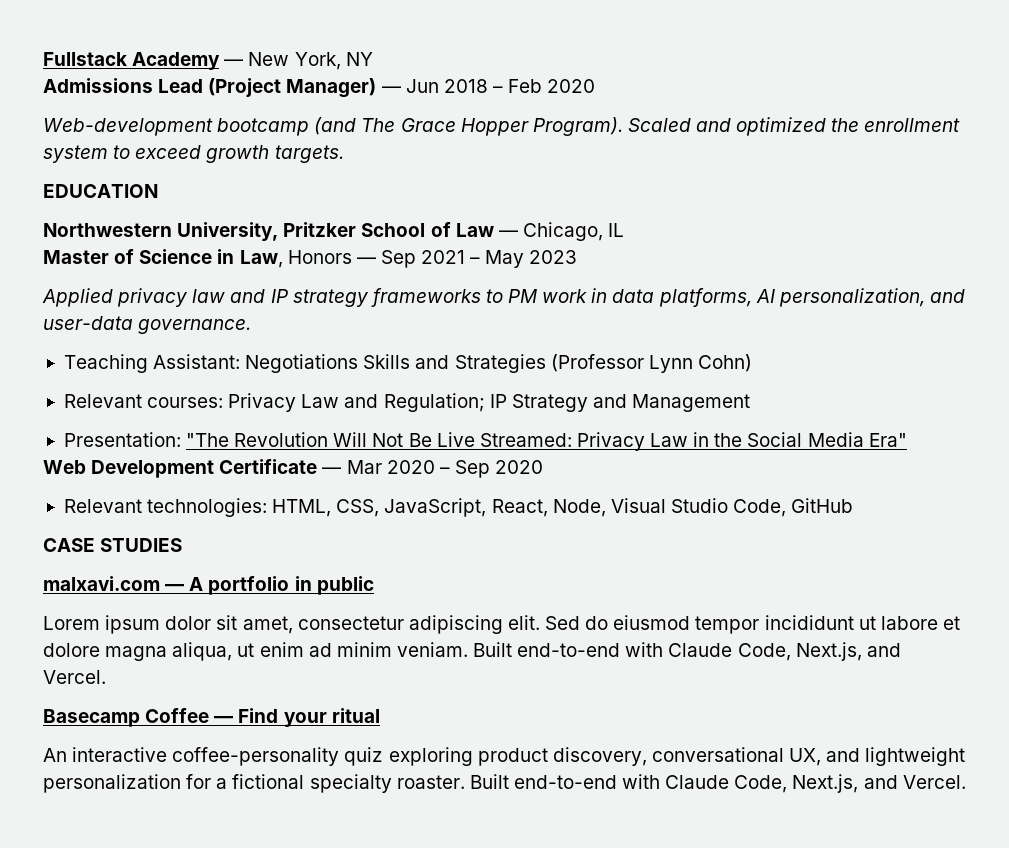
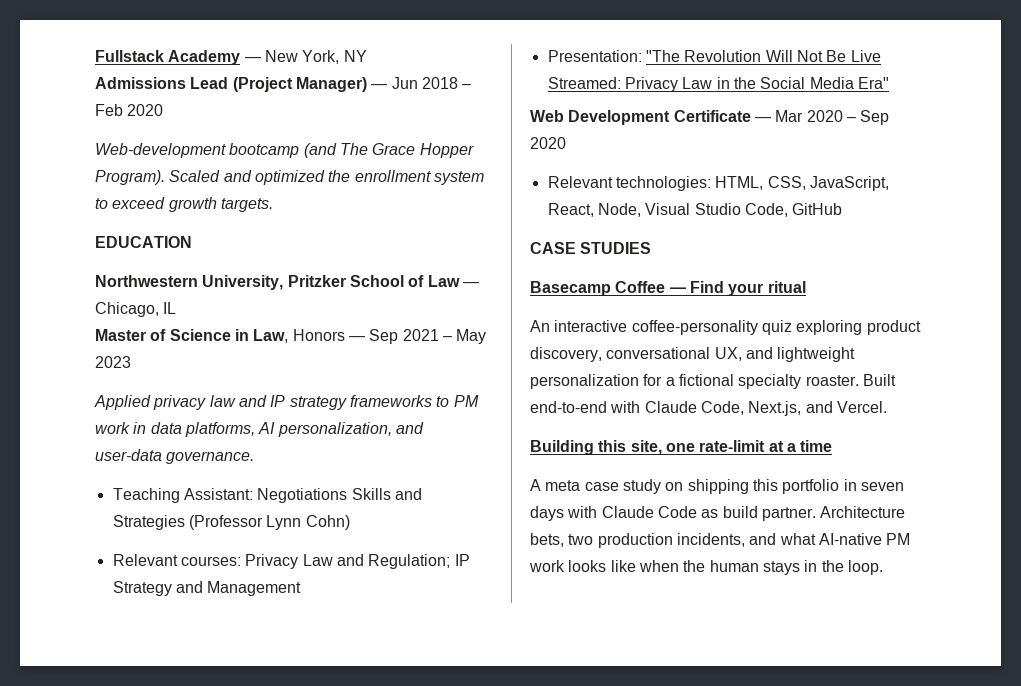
[43,576,374,595] [43,615,960,634] [43,642,901,661] [43,670,106,684] // malxavi.com — A portfolio in public // Lorem ipsum dolor sit amet, consectetur adipiscing elit. Sed do eiusmod tempor incididunt ut labore et dolore magna aliqua, ut enim ad minim veniam. Built end-to-end with Claude Code, Next.js, and Vercel. -> (652, 248) none
(966, 782) none -> [530,440,833,455] [530,479,904,494] [530,506,906,521] [530,533,911,548] [529,560,883,575] // Building this site, one rate-limit at a time // A meta case study on shipping this portfolio in seven days with Claude Code as build partner. Architecture bets, two production incidents, and what AI-native PM work looks like when the human stays in the loop.

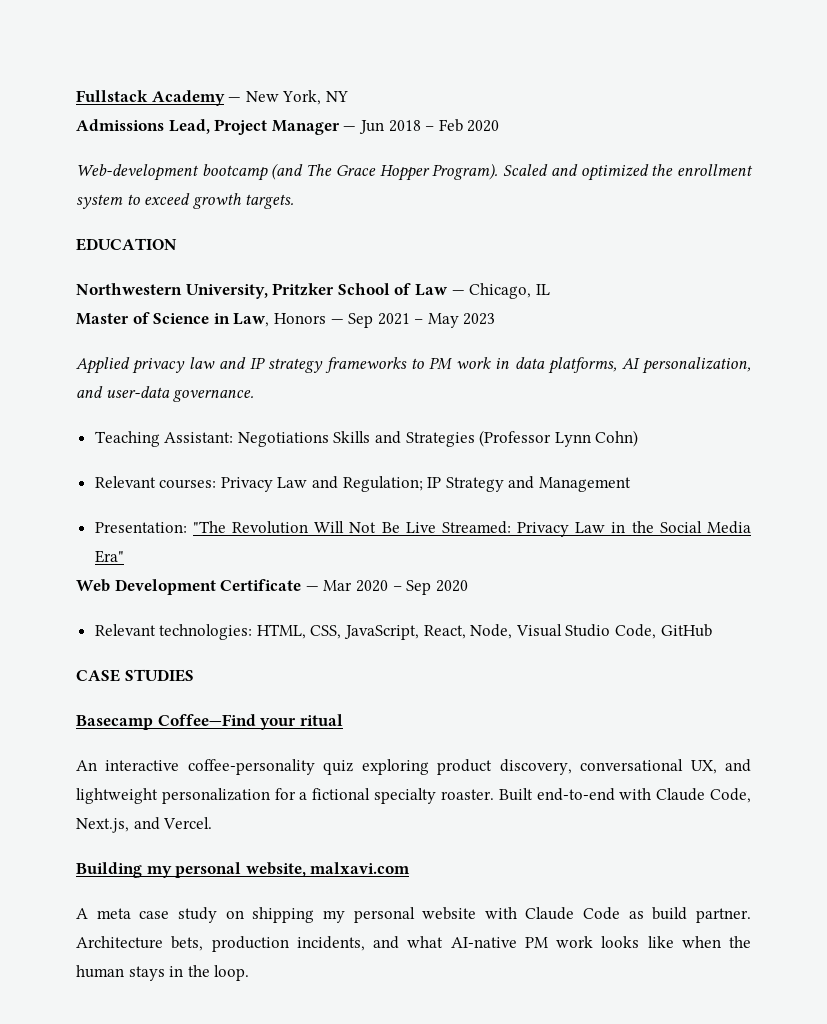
[190,77,367,92] Lead (Project Manager) -> [168,119,340,135] Lead, Project Manager
[615,281,724,293] Coffee — Find -> [157,714,256,726] Coffee—Find
[598,440,833,455] this site, one rate-limit at a time -> [146,862,411,878] my personal website, malxavi.com
[752,479,904,494] [530,506,564,521] this portfolio in seven days -> [322,907,477,923] my personal website
[568,534,594,545] two -> (204, 943) none

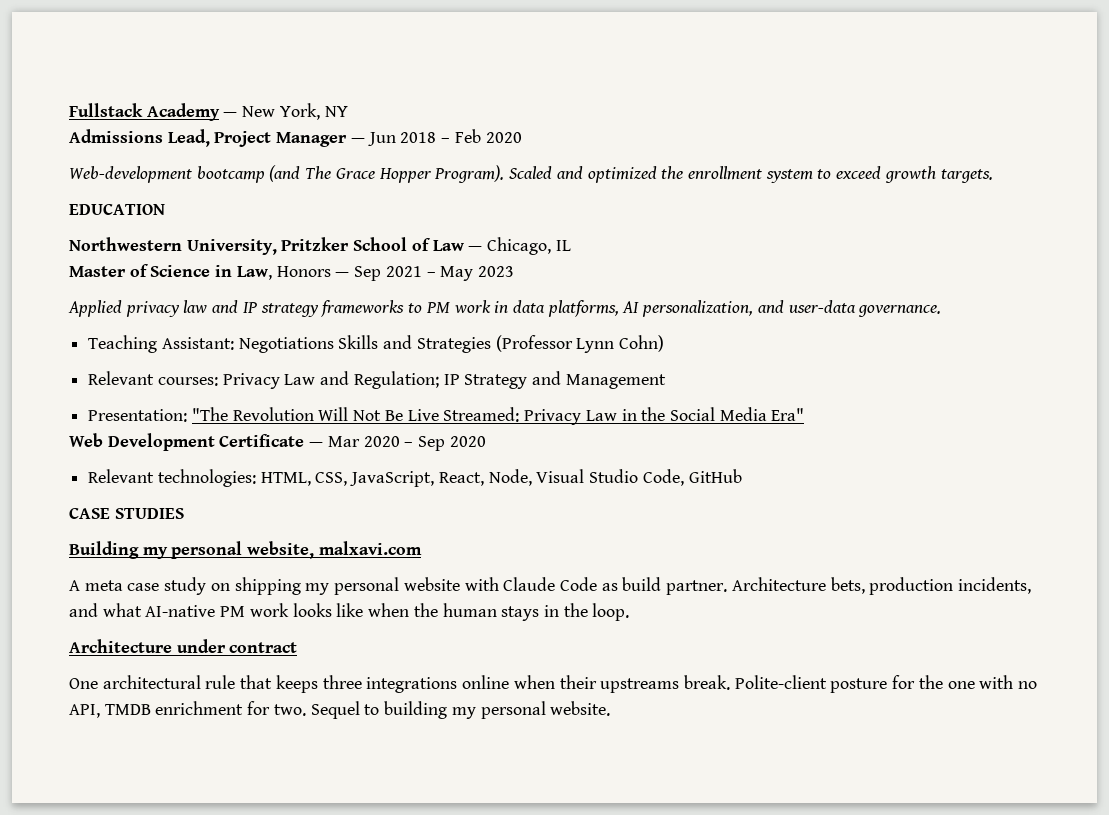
[76,714,343,730] [76,759,751,775] [76,788,752,804] [76,817,213,833] // Basecamp Coffee—Find your ritual // An interactive coffee-personality quiz exploring product discovery, conversational UX, and lightweight personalization for a fictional specialty roaster. Built end-to-end with Claude Code, Next.js, and Vercel. -> (184, 513) none
(250, 973) none -> [69,639,298,653] [69,675,1038,693] [69,701,611,719] // Architecture under contract // One architectural rule that keeps three integrations online when their upstreams break. Polite-client posture for the one with no API, TMDB enrichment for two. Sequel to building my personal website.

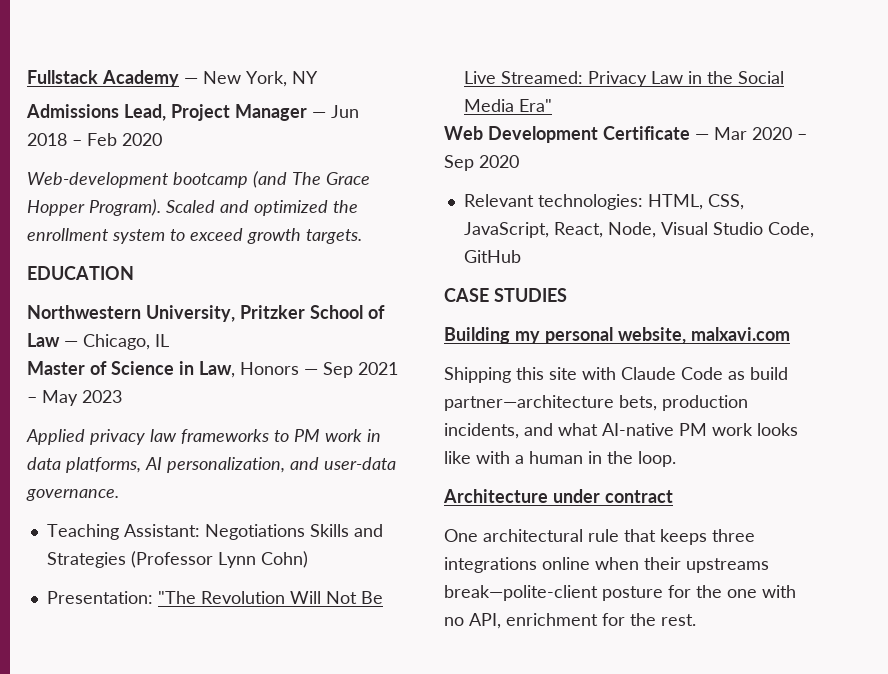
[212,300,319,317] and IP strategy -> (177, 435) none
[88,371,666,389] // Relevant courses: Privacy Law and Regulation; IP Strategy and Management -> (308, 559) none
[69,577,460,595] A meta case study on shipping my personal website -> [444,367,577,383] Shipping this site
[666,577,826,595] partner. Architecture -> [444,395,614,411] partner—architecture
[368,603,540,621] when the human stays -> [476,451,583,464] with a human
[683,675,827,690] break. Polite-client -> [444,585,598,601] break—polite-client
[104,704,151,715] TMDB -> (501, 621) none
[273,701,611,719] two. Sequel to building my personal website. -> [630,613,696,626] the rest.

